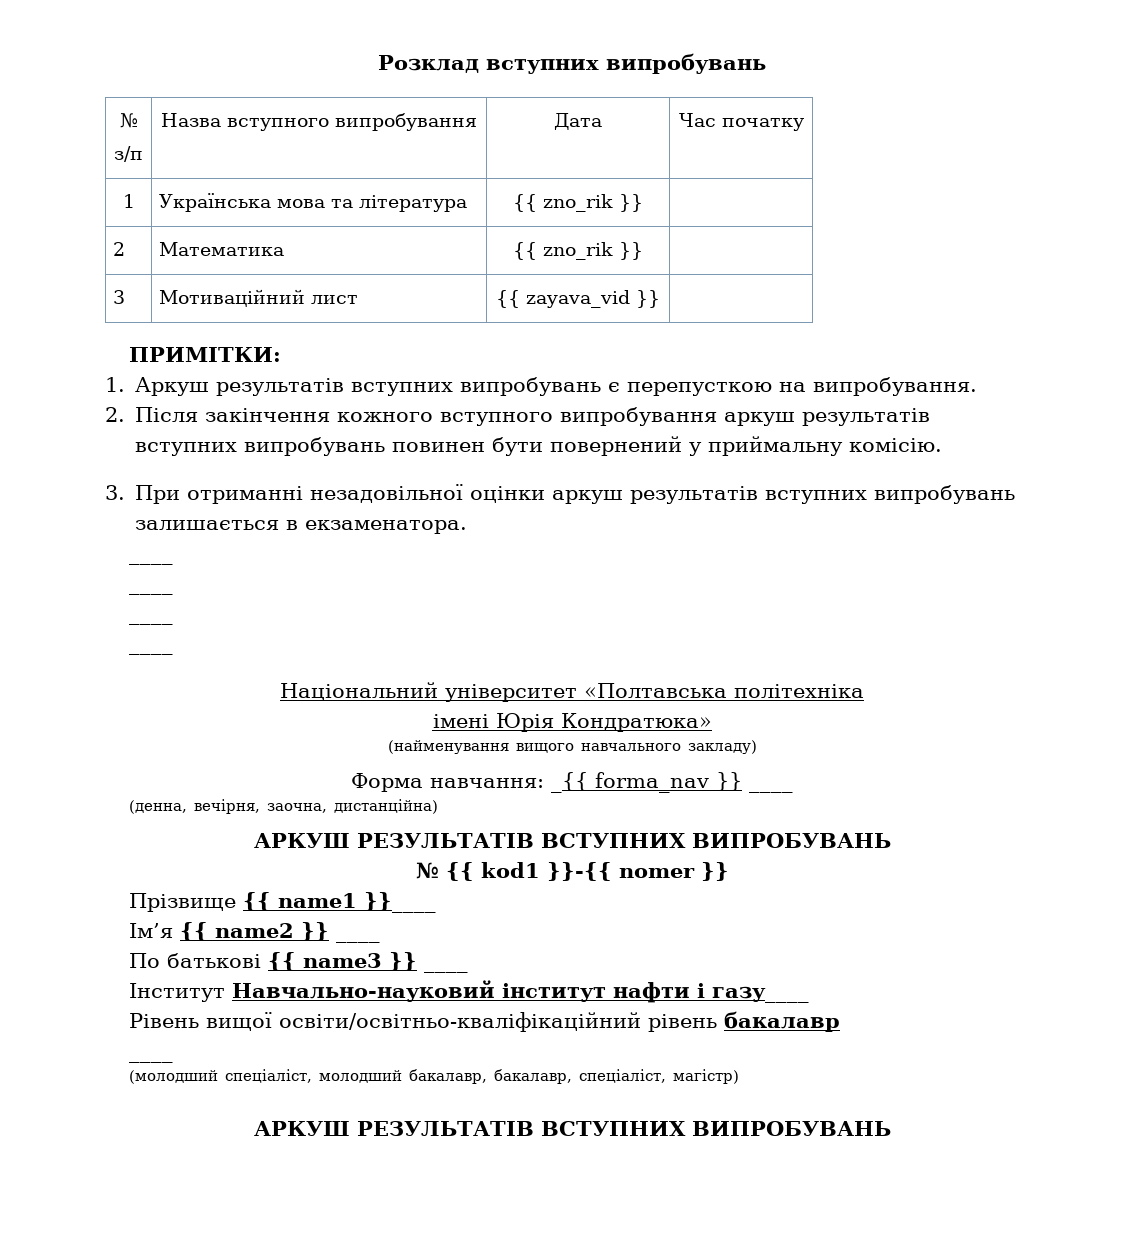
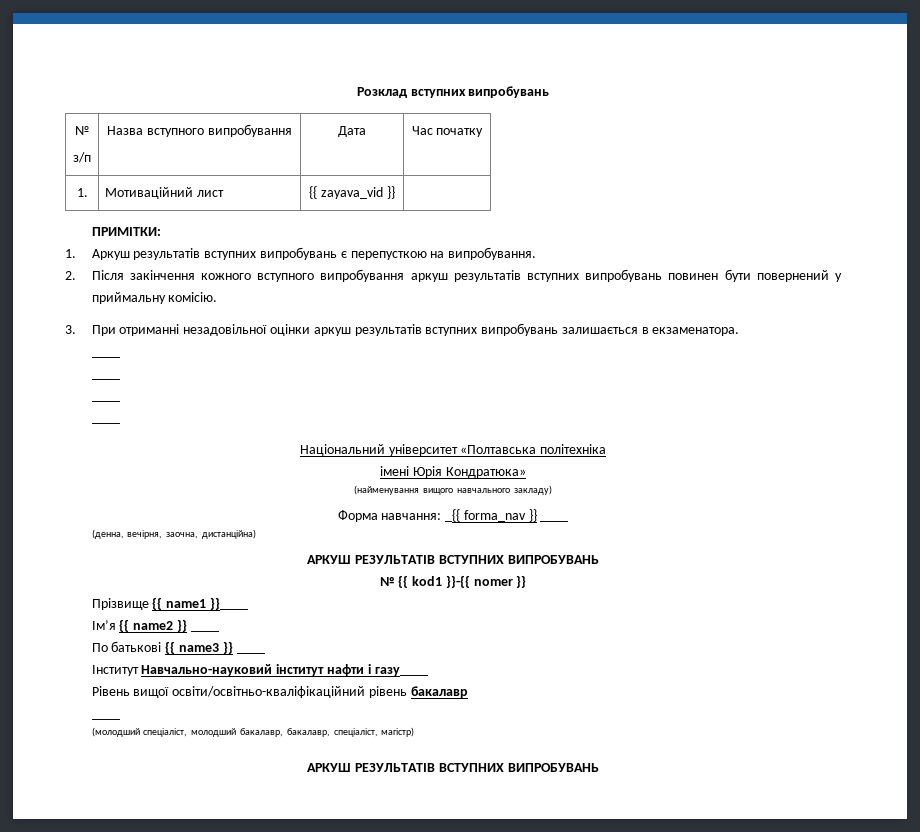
[122,194,135,208] [159,193,468,212] [513,194,643,212] [113,242,126,256] [159,242,285,256] [513,242,643,260] [113,290,126,304] 1 | Українська мова та література | {{ zno_rik }} | // 2 | Математика | {{ zno_rik }} | // 3 -> [76,188,88,197] 1.

